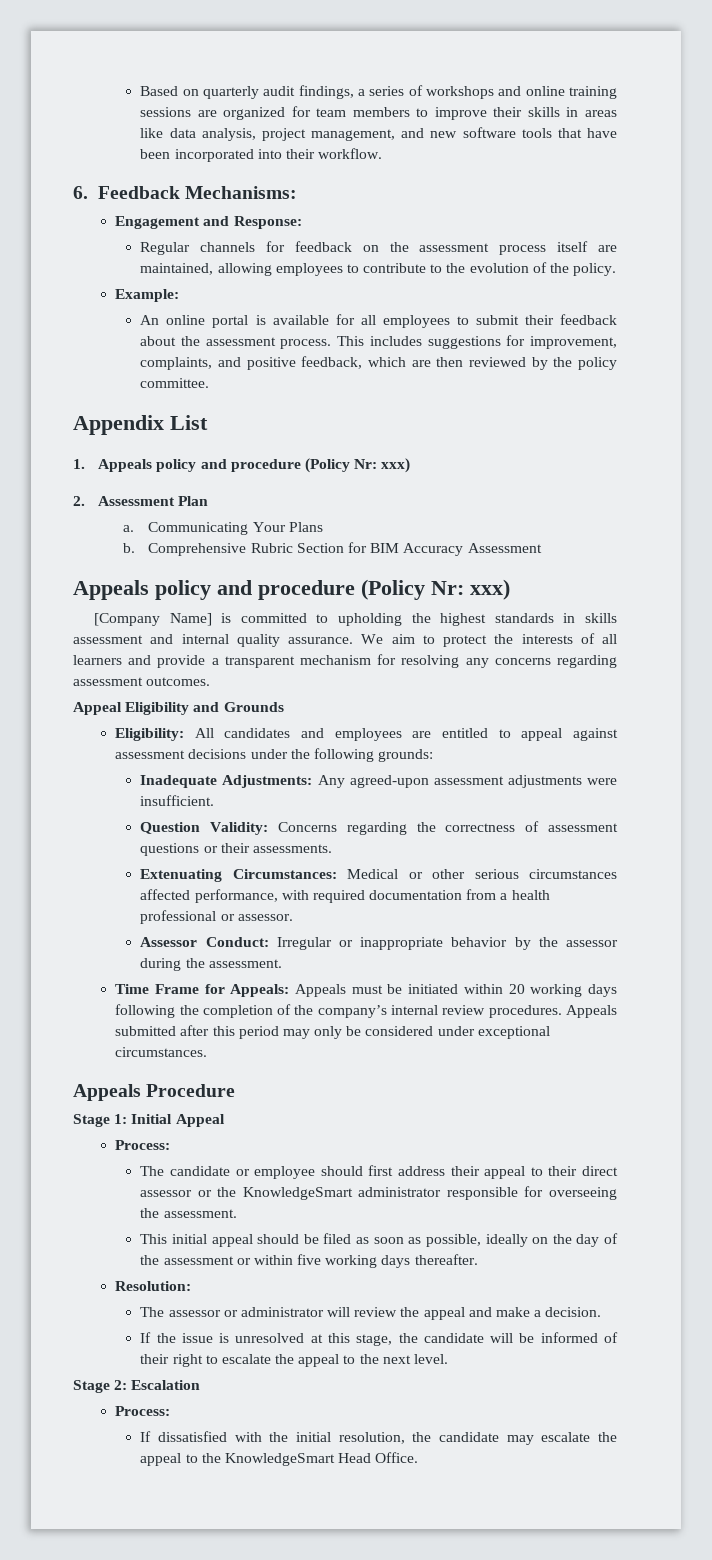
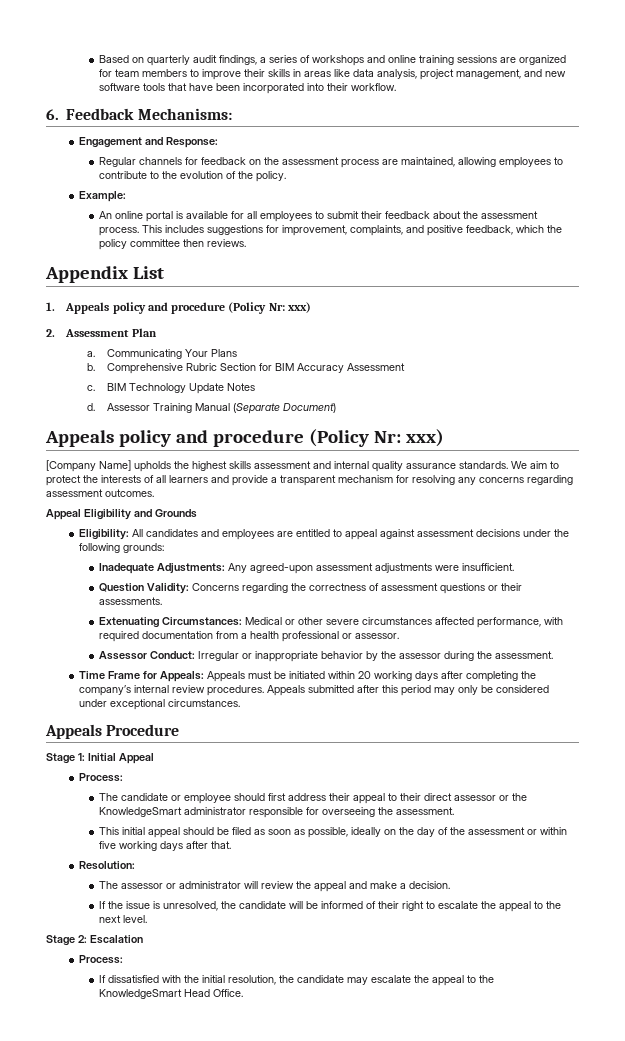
[557,241,589,252] itself -> (380, 163) none
[411,357,617,370] [140,378,210,388] are then reviewed by the policy committee. -> [547,225,563,233] [99,239,247,250] the policy committee then reviews.
(542, 548) none -> [86,383,256,394] [86,403,337,414] // c. BIM Technology Update Notes // d. Assessor Training Manual (Separate Document)
[221,613,576,626] is committed to upholding the highest standards in -> [134,461,227,472] upholds the highest
[288,637,353,644] assurance. -> [406,461,508,469] assurance standards.
[474,869,519,879] serious -> [326,619,360,625] severe
[115,1004,292,1018] following the completion of -> [440,671,518,682] after completing
[414,1254,478,1265] thereafter. -> [186,841,232,849] after that.
[235,1333,393,1346] unresolved at this stage, -> [163,901,219,911] unresolved,

